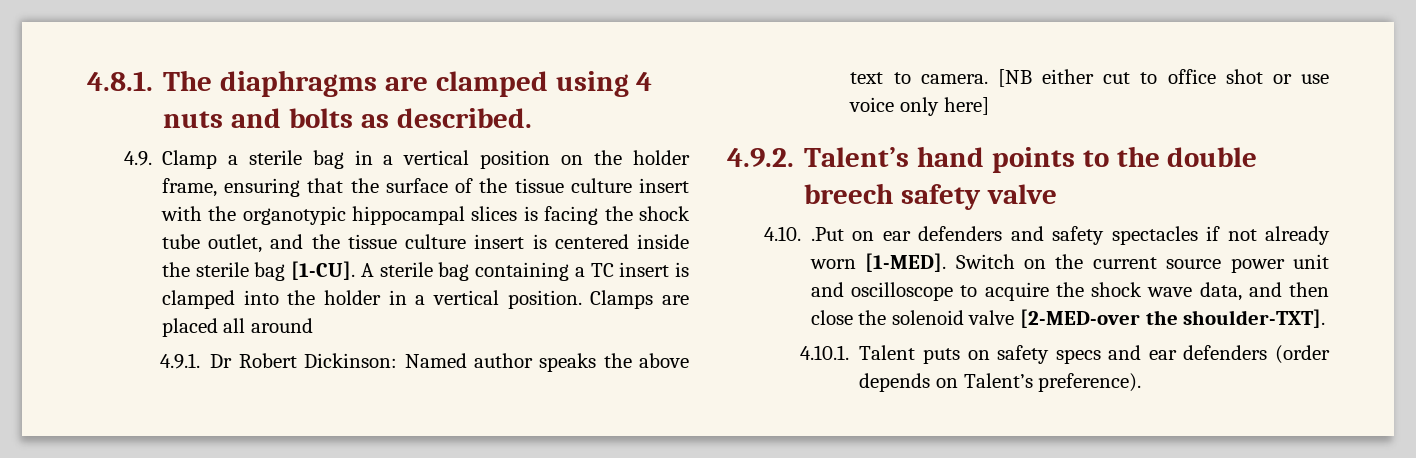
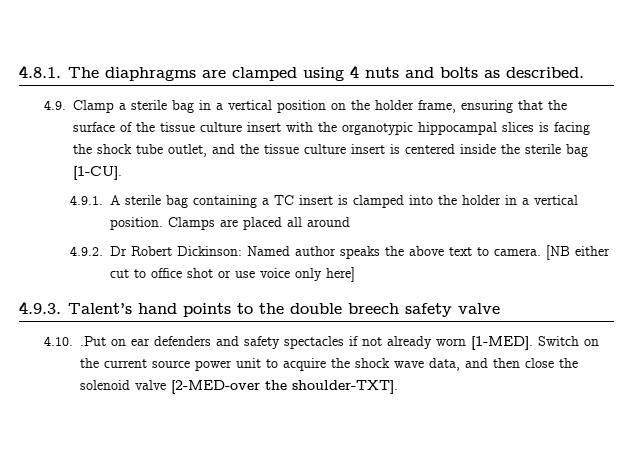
(356, 270) none -> [69,195,103,205] // 4.9.1.
[160,353,201,369] 4.9.1. -> [69,246,103,256] 4.9.2.
[727,148,794,167] 4.9.2. -> [19,301,61,314] 4.9.3.
[810,282,954,301] and oscilloscope -> (262, 363) none
[800,345,1330,364] [859,373,1142,392] // 4.10.1. Talent puts on safety specs and ear defenders (order depends on Talent’s preference). -> (399, 387) none

